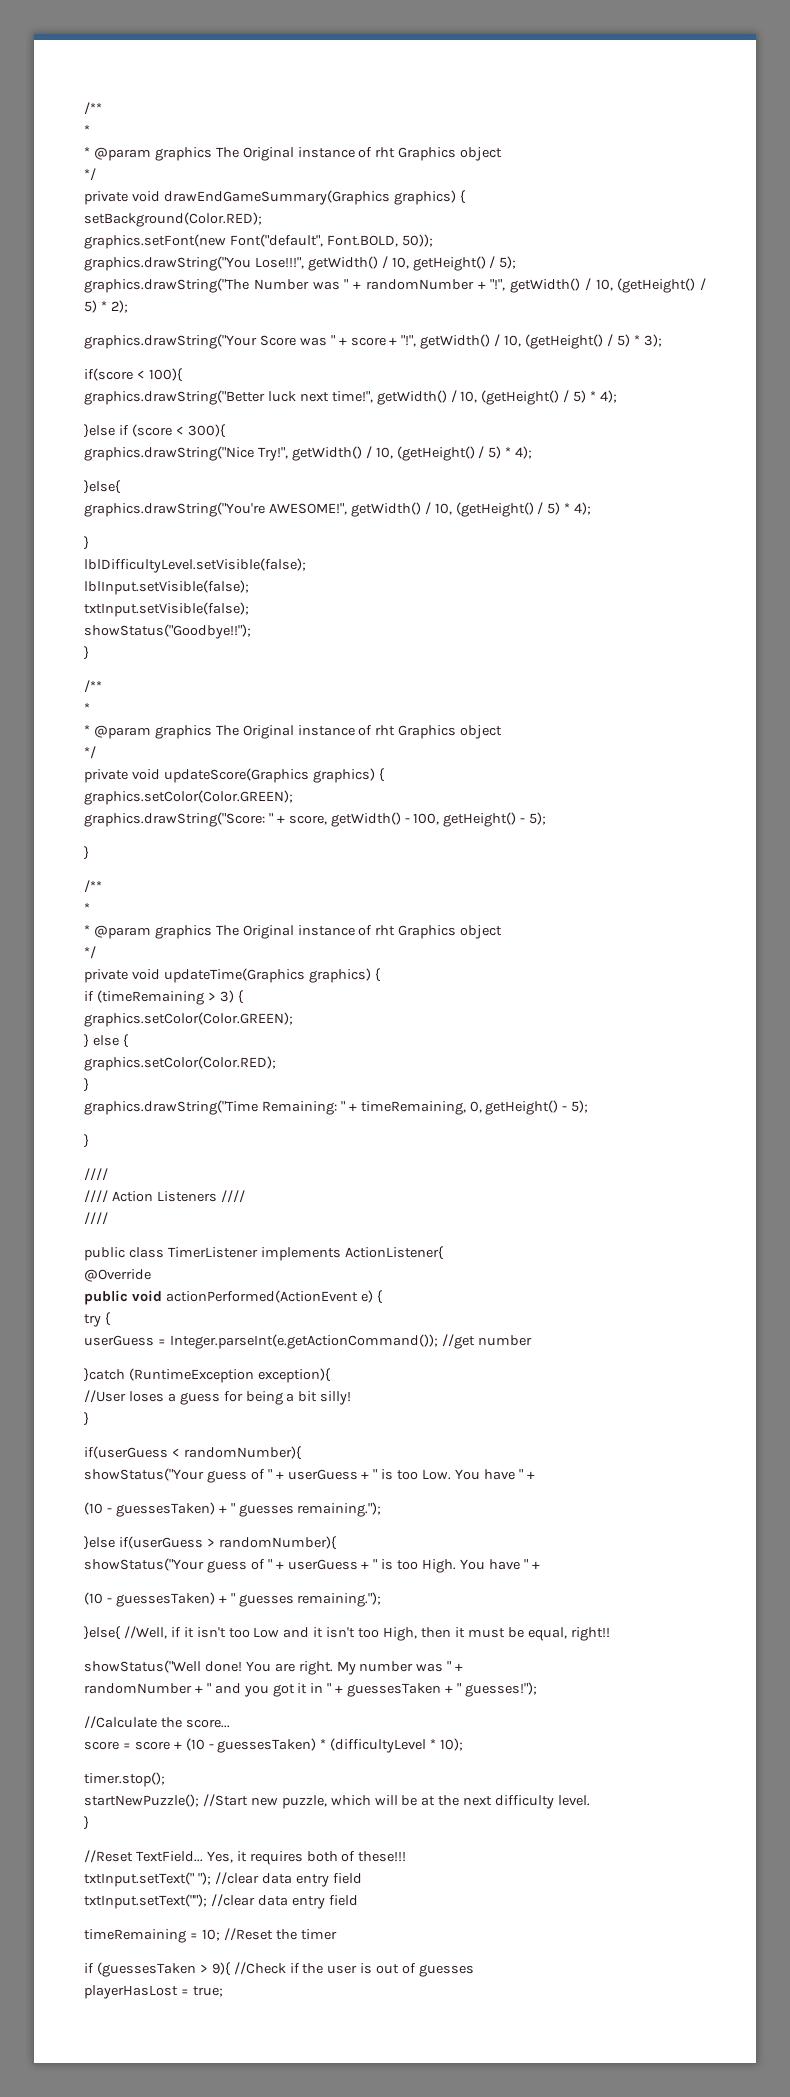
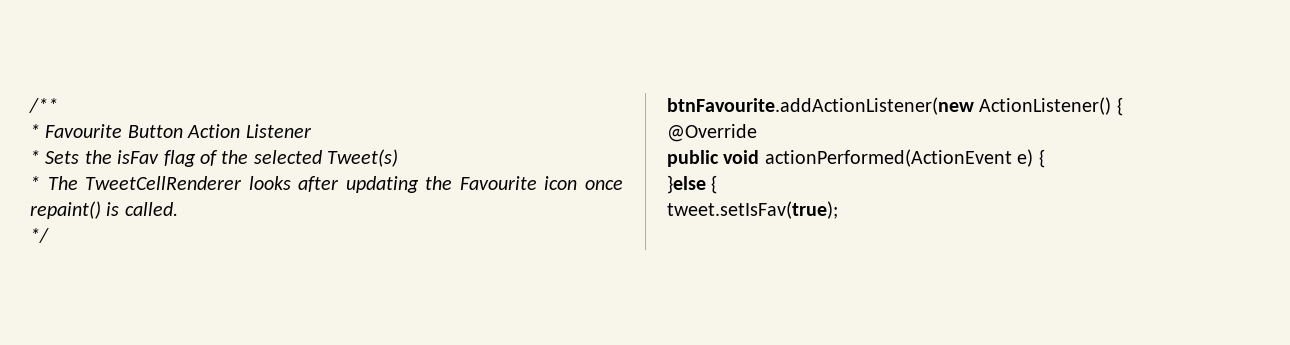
[84,102,102,115] [84,125,90,135] [84,147,503,161] [84,168,96,181] [84,190,465,205] [84,212,262,227] [84,234,433,249] [84,256,517,271] [84,278,706,293] [84,300,128,313] [84,334,662,349] [84,368,182,382] [84,390,618,405] [84,424,225,438] [84,446,533,461] [84,480,120,494] [84,502,592,517] [84,536,89,550] [84,558,306,573] [84,580,249,595] [84,602,249,617] [84,624,251,639] [84,646,89,660] [84,680,102,693] [84,703,90,713] [84,725,503,739] [84,746,96,759] [84,768,384,783] [84,790,293,805] [84,812,547,827] [84,846,89,860] [84,880,102,893] [84,903,90,913] [84,925,503,939] [84,946,96,959] [84,968,380,983] [84,990,243,1005] [84,1012,293,1027] [84,1034,128,1048] [84,1056,276,1071] [84,1078,89,1092] [84,1100,589,1115] [84,1134,89,1148] [84,1168,108,1181] [84,1190,245,1203] [84,1212,108,1225] [84,1246,443,1261] /** // * // * @param graphics The Original instance of rht Graphics object // */ // private void drawEndGameSummary(Graphics graphics) { // setBackground(Color.RED); // graphics.setFont(new Font("default", Font.BOLD, 50)); // graphics.drawString("You Lose!!!", getWidth() / 10, getHeight() / 5); // graphics.drawString("The Number was " + randomNumber + "!", getWidth() / 10, (getHeight() / 5) * 2); // graphics.drawString("Your Score was " + score + "!", getWidth() / 10, (getHeight() / 5) * 3); // if(score < 100){ // graphics.drawString("Better luck next time!", getWidth() / 10, (getHeight() / 5) * 4); // }else if (score < 300){ // graphics.drawString("Nice Try!", getWidth() / 10, (getHeight() / 5) * 4); // }else{ // graphics.drawString("You're AWESOME!", getWidth() / 10, (getHeight() / 5) * 4); // } // lblDifficultyLevel.setVisible(false); // lblInput.setVisible(false); // txtInput.setVisible(false); // showStatus("Goodbye!!"); // } // /** // * // * @param graphics The Original instance of rht Graphics object // */ // private void updateScore(Graphics graphics) { // graphics.setColor(Color.GREEN); // graphics.drawString("Score: " + score, getWidth() - 100, getHeight() - 5); // } // /** // * // * @param graphics The Original instance of rht Graphics object // */ // private void updateTime(Graphics graphics) { // if (timeRemaining > 3) { // graphics.setColor(Color.GREEN); // } else { // graphics.setColor(Color.RED); // } // graphics.drawString("Time Remaining: " + timeRemaining, 0, getHeight() - 5); // } // //// // //// Action Listeners //// // //// // public class TimerListener implements ActionListener{ -> [29,98,58,113] [30,124,312,138] [30,149,399,167] [30,176,623,193] [30,201,178,219] [30,228,49,243] [667,97,1123,116] /** // * Favourite Button Action Listener // * Sets the isFav flag of the selected Tweet(s) // * The TweetCellRenderer looks after updating the Favourite icon once repaint() is called. // */ // btnFavourite.addActionListener(new ActionListener() {
[84,1312,110,1327] [84,1334,532,1349] [84,1368,330,1383] [84,1390,352,1405] [84,1412,89,1426] [84,1446,301,1460] [84,1468,535,1483] [84,1502,382,1517] [84,1536,336,1550] [84,1558,540,1573] [84,1592,382,1607] [84,1626,610,1641] [84,1660,464,1675] [84,1682,537,1697] [84,1716,230,1729] [84,1738,464,1753] [84,1772,165,1787] [84,1794,591,1809] [84,1816,89,1830] [84,1850,407,1865] [84,1872,362,1887] [84,1894,358,1909] [84,1928,337,1943] [84,1962,475,1977] [84,1985,223,1999] try { // userGuess = Integer.parseInt(e.getActionCommand()); //get number // }catch (RuntimeException exception){ // //User loses a guess for being a bit silly! // } // if(userGuess < randomNumber){ // showStatus("Your guess of " + userGuess + " is too Low. You have " + // (10 - guessesTaken) + " guesses remaining."); // }else if(userGuess > randomNumber){ // showStatus("Your guess of " + userGuess + " is too High. You have " + // (10 - guessesTaken) + " guesses remaining."); // }else{ //Well, if it isn't too Low and it isn't too High, then it must be equal, right!! // showStatus("Well done! You are right. My number was " + // randomNumber + " and you got it in " + guessesTaken + " guesses!"); // //Calculate the score... // score = score + (10 - guessesTaken) * (difficultyLevel * 10); // timer.stop(); // startNewPuzzle(); //Start new puzzle, which will be at the next difficulty level. // } // //Reset TextField... Yes, it requires both of these!!! // txtInput.setText(" "); //clear data entry field // txtInput.setText(""); //clear data entry field // timeRemaining = 10; //Reset the timer // if (guessesTaken > 9){ //Check if the user is out of guesses // playerHasLost = true; -> [667,175,718,194] [667,201,838,219] }else { // tweet.setIsFav(true);

